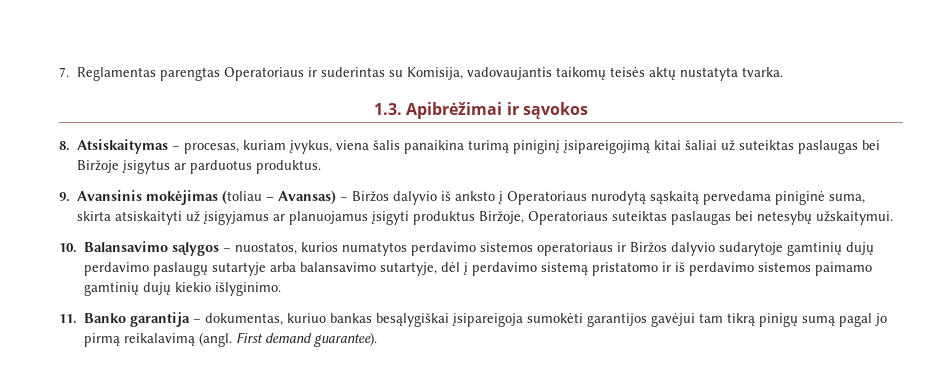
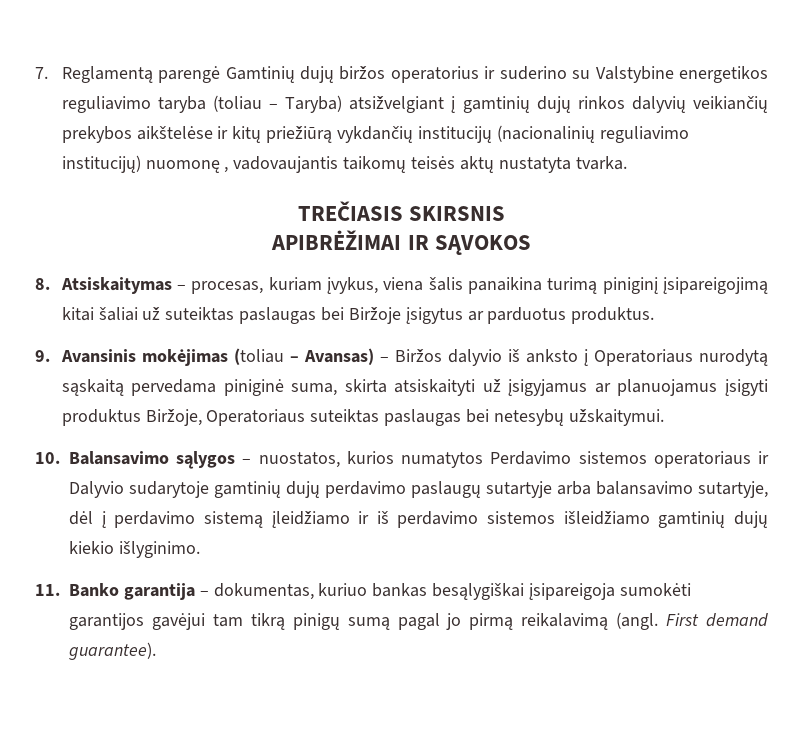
[77,67,464,81] Reglamentas parengtas Operatoriaus ir suderintas su Komisija, -> [61,66,768,83] [61,95,768,113] [61,125,689,143] [61,155,229,173] Reglamentą parengė Gamtinių dujų biržos operatorius ir suderino su Valstybine energetikos reguliavimo taryba (toliau – Taryba) atsižvelgiant į gamtinių dujų rinkos dalyvių veikiančių prekybos aikštelėse ir kitų priežiūrą vykdančių institucijų (nacionalinių reguliavimo institucijų) nuomonę ,
[374,102,588,119] 1.3. Apibrėžimai ir sąvokos -> [297,201,506,221] [271,230,531,255] TREČIASIS SKIRSNIS // APIBRĖŽIMAI IR SĄVOKOS
[411,242,477,256] perdavimo -> [490,451,572,465] Perdavimo
[630,242,716,256] Biržos dalyvio -> [69,481,124,498] Dalyvio
[592,262,659,276] pristatomo -> [271,511,350,528] įleidžiamo
[815,262,873,276] paimamo -> [563,511,650,525] išleidžiamo

